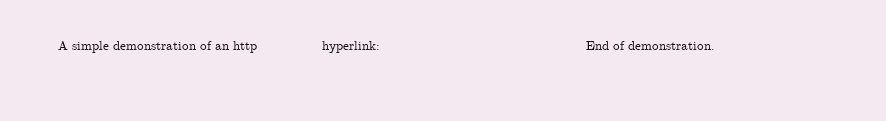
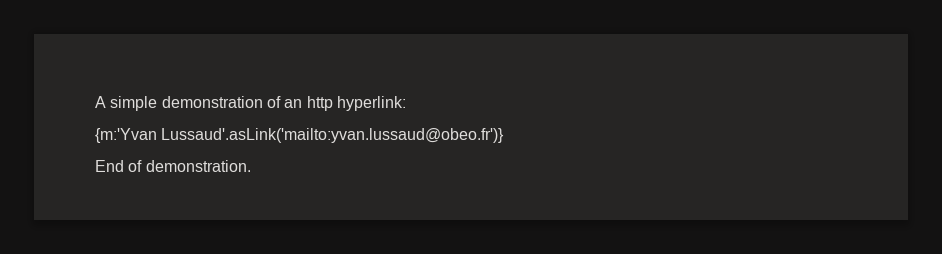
(380, 47) none -> [95,128,505,143] // {m:'Yvan Lussaud'.asLink('mailto:yvan.lussaud@obeo.fr')}

